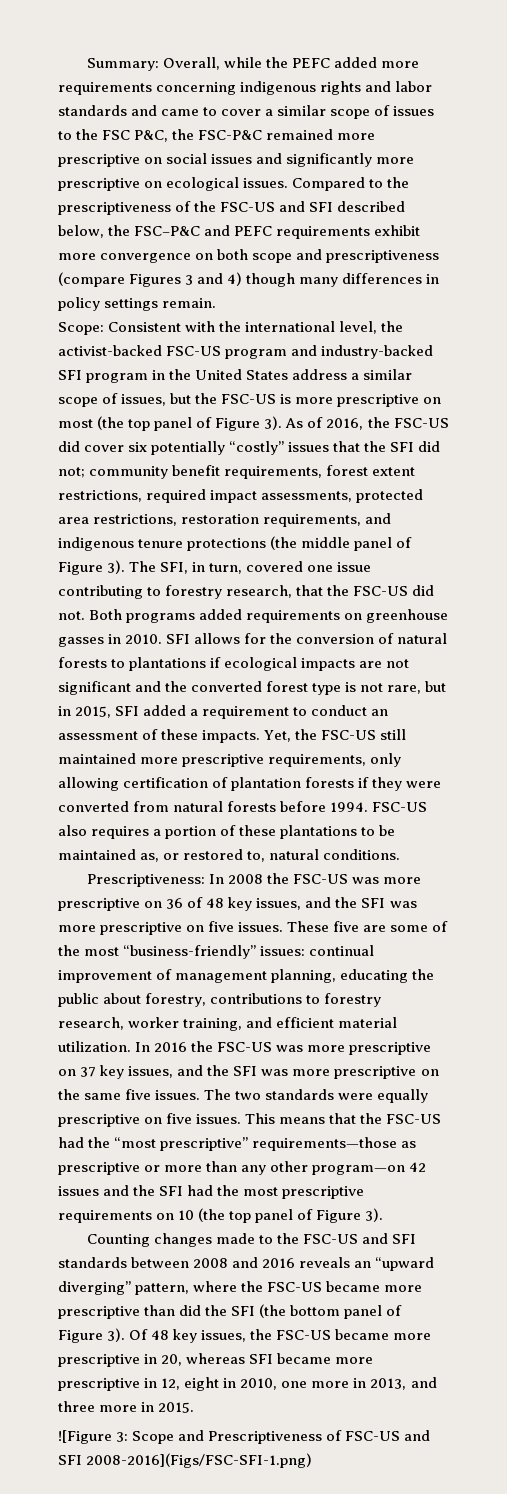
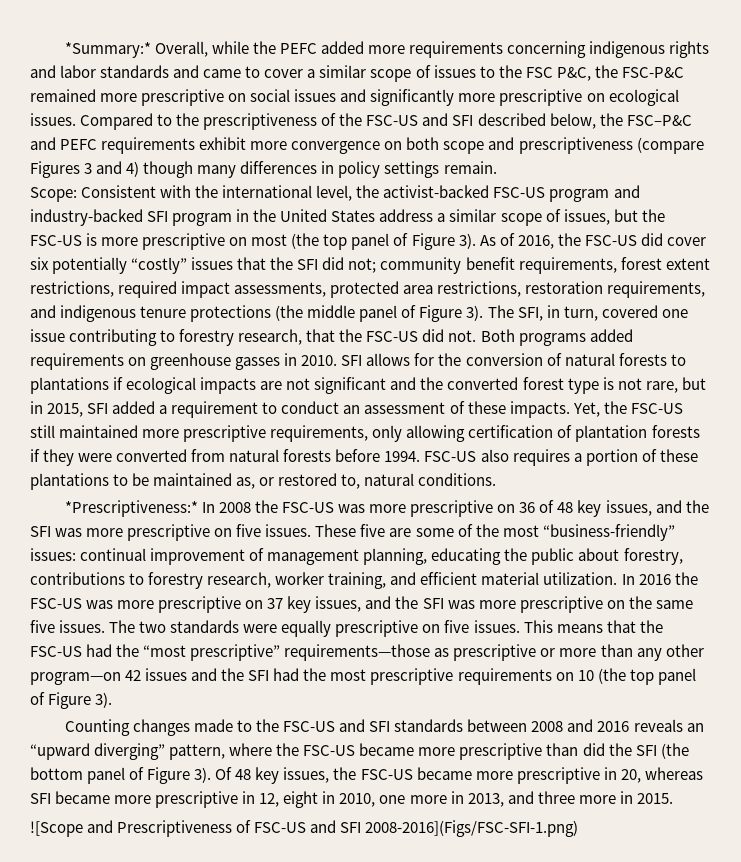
[86,58,159,71] Summary: -> [64,42,151,58] *Summary:*
[86,874,205,887] Prescriptiveness: -> [64,500,198,517] *Prescriptiveness:*
[58,1430,175,1444] ![Figure 3: Scope -> [30,821,83,837] ![Scope

